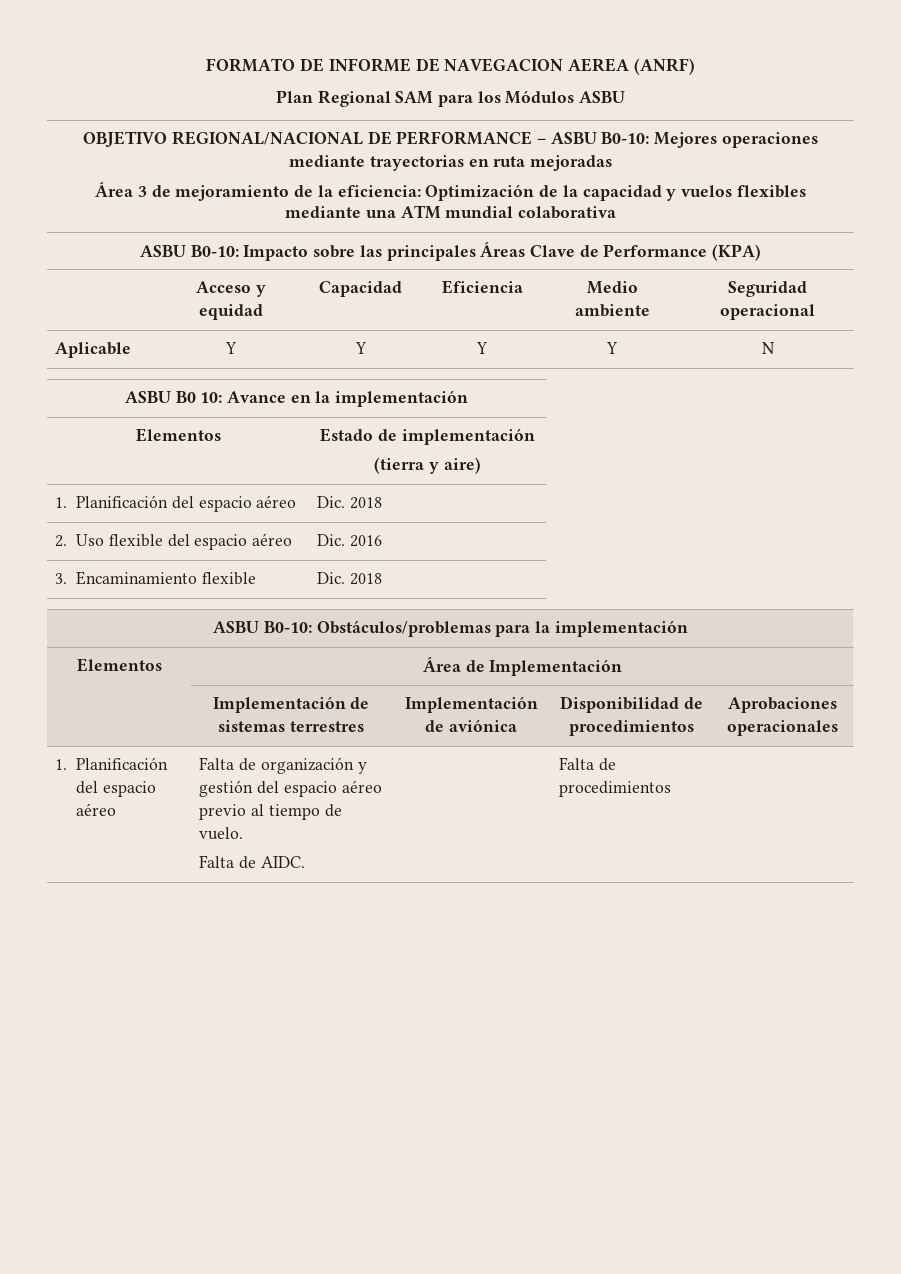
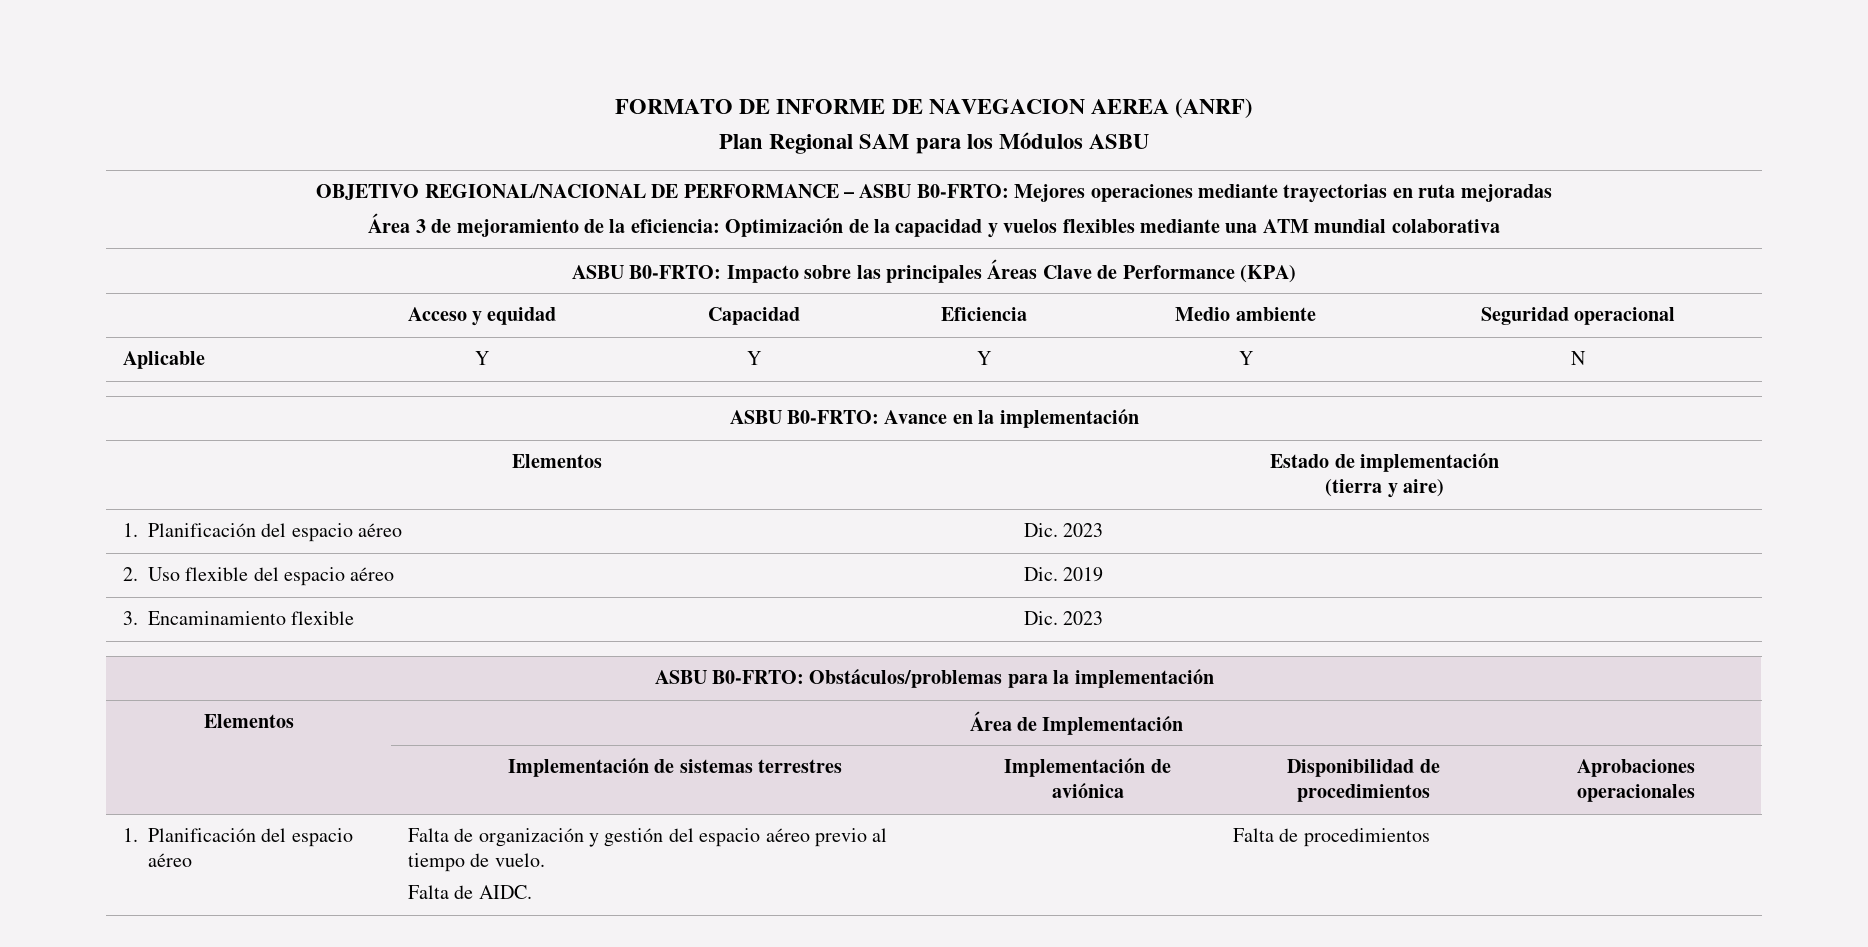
[601,132,650,144] B0-10: -> [916,184,1009,198] B0-FRTO:
[190,245,239,257] B0-10: -> [629,265,722,279] B0-FRTO:
[175,391,223,403] B0 10: -> [786,410,879,424] B0-FRTO:
[350,497,383,509] 2018 -> [1063,523,1104,537] 2023
[350,535,383,547] 2016 -> [1063,567,1104,582] 2019
[350,573,383,585] [213,621,312,633] 2018 // ASBU B0-10: -> [1063,611,1104,625] [654,670,804,684] 2023 // ASBU B0-FRTO:

